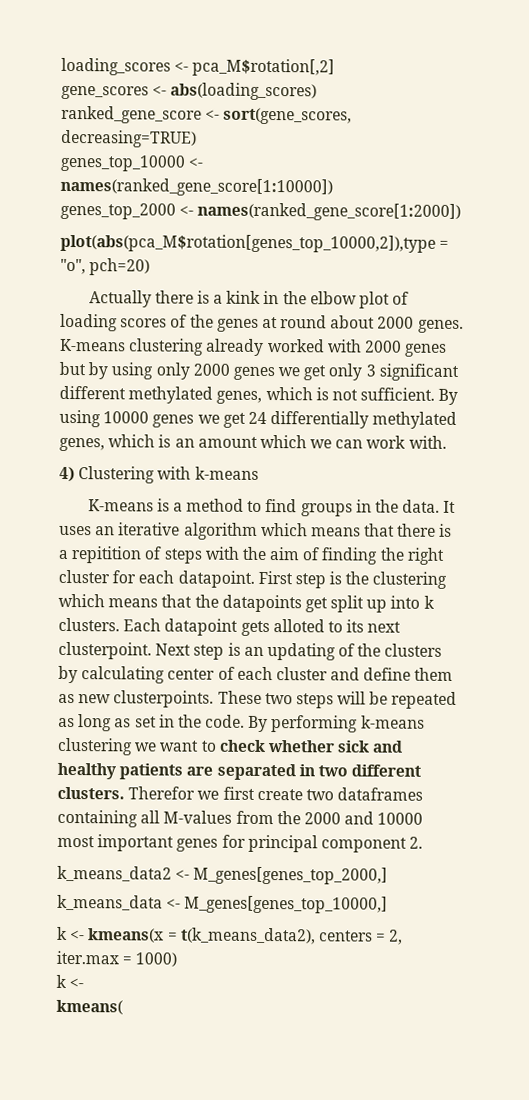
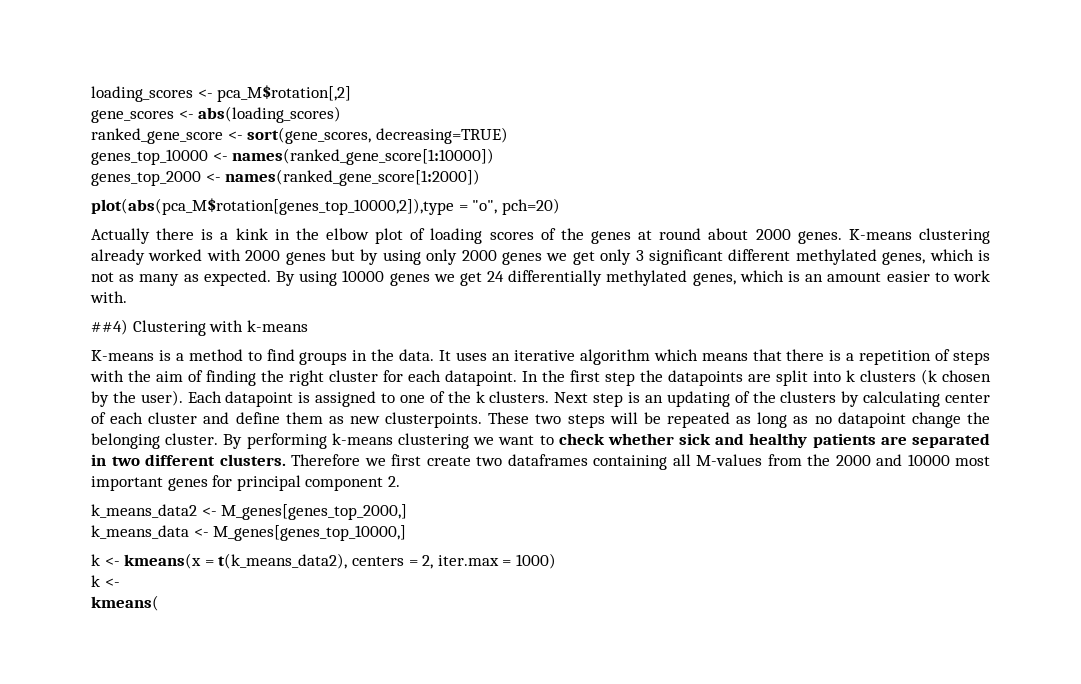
[360,387,436,401] sufficient. -> [119,270,271,286] as many as expected.
[259,434,364,449] which we can -> [886,271,949,282] easier to
[59,466,75,483] 4) -> [91,319,128,335] ##4)
[71,546,143,564] repitition -> [859,350,932,365] repetition
[257,570,448,589] [58,593,435,613] [58,617,402,637] [58,641,152,660] First step is the clustering which means that the datapoints get split up into k clusters. Each datapoint gets alloted to its next clusterpoint. -> [522,369,991,386] [91,390,550,407] In the first step the datapoints are split into k clusters (k chosen by the user). Each datapoint is assigned to one of the k clusters.
[134,714,246,728] set in the code. -> [814,412,990,428] [91,433,219,449] no datapoint change the belonging cluster.
[128,786,196,800] Therefor -> [291,454,360,466] Therefore

